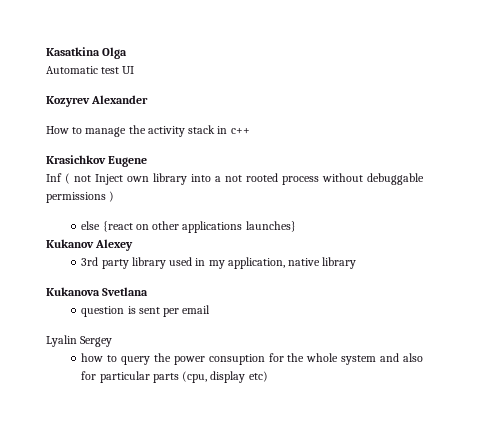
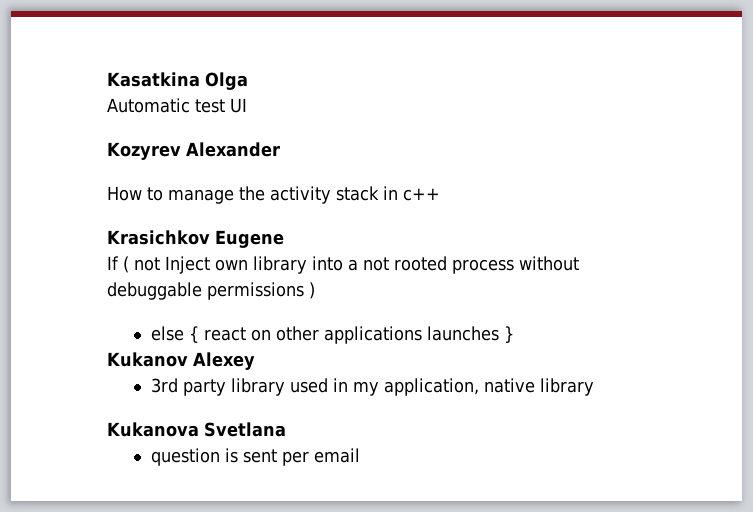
[46,173,62,182] Inf -> [107,256,119,270] If
[102,221,133,232] {react -> [188,326,246,343] { react
[245,221,296,232] launches} -> [426,326,514,343] launches }
[46,335,113,347] [81,353,423,365] [81,371,268,383] // Lyalin Sergey // how to query the power consuption for the whole system and also for particular parts (cpu, display etc) -> (360, 455) none

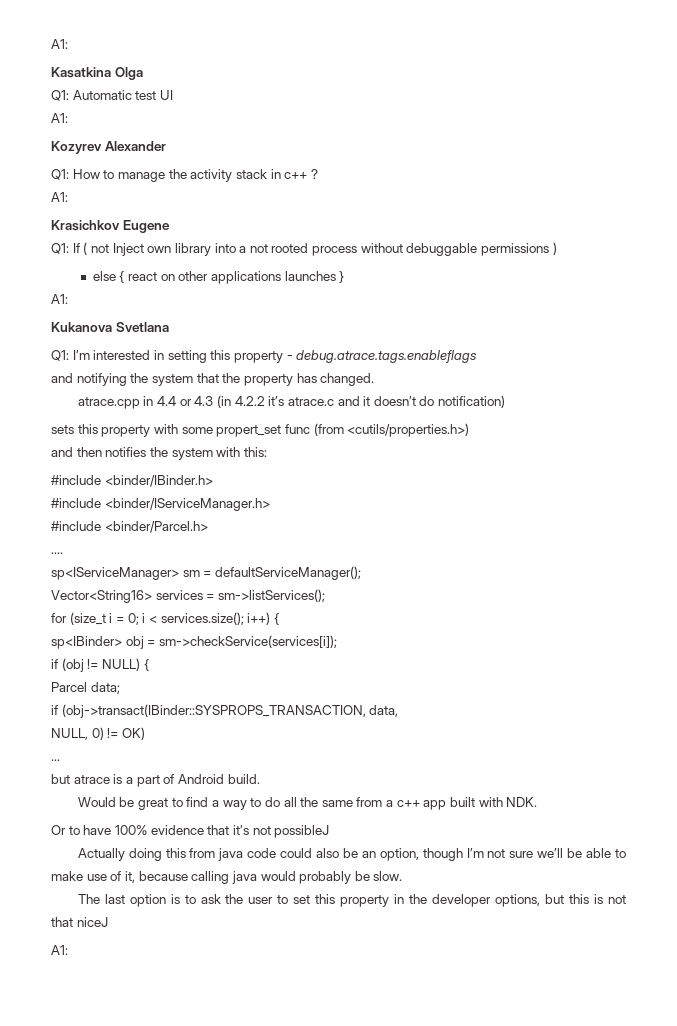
(107, 79) none -> [51,39,68,49] A1: //
(248, 81) none -> [51,90,69,101] Q1:
(247, 105) none -> [51,113,68,123] // A1:
(280, 149) none -> [51,169,69,180] Q1:
(440, 194) none -> [310,169,318,179] [51,192,68,202] ? // A1:
(284, 239) none -> [51,243,69,254] Q1:
[107,352,255,370] [150,378,594,396] [107,422,286,437] [150,448,360,466] Kukanov Alexey // 3rd party library used in my application, native library // Kukanova Svetlana // question is sent per email -> [51,294,68,304] [51,322,169,332] [51,350,478,363] [51,373,375,386] [77,395,506,409] [51,423,470,437] [51,447,267,460] [51,475,213,487] [51,498,270,511] [51,521,208,533] [51,552,63,554] [51,566,361,580] [51,589,325,603] [51,612,279,625] [51,635,337,649] [51,658,149,672] [51,682,120,694] [51,704,399,718] [51,727,145,740] [51,759,60,761] [51,774,260,787] [77,797,538,810] [51,825,330,838] [77,848,626,861] [51,871,403,884] [77,894,626,907] [51,917,108,927] [51,945,68,955] A1: // Kukanova Svetlana // Q1: I’m interested in setting this property - debug.atrace.tags.enableflags // and notifying the system that the property has changed. // atrace.cpp in 4.4 or 4.3 (in 4.2.2 it’s atrace.c and it doesn’t do notification) // sets this property with some propert_set func (from <cutils/properties.h>) // and then notifies the system with this: // #include <binder/IBinder.h> // #include <binder/IServiceManager.h> // #include <binder/Parcel.h> // …. // sp<IServiceManager> sm = defaultServiceManager(); // Vector<String16> services = sm->listServices(); // for (size_t i = 0; i < services.size(); i++) { // sp<IBinder> obj = sm->checkService(services[i]); // if (obj != NULL) { // Parcel data; // if (obj->transact(IBinder::SYSPROPS_TRANSACTION, data, // NULL, 0) != OK) // … // but atrace is a part of Android build. // Would be great to find a way to do all the same from a c++ app built with NDK. // Or to have 100% evidence that it’s not possibleJ // Actually doing this from java code could also be an option, though I’m not sure we’ll be able to make use of it, because calling java would probably be slow. // The last option is to ask the user to set this property in the developer options, but this is not that niceJ // A1:

